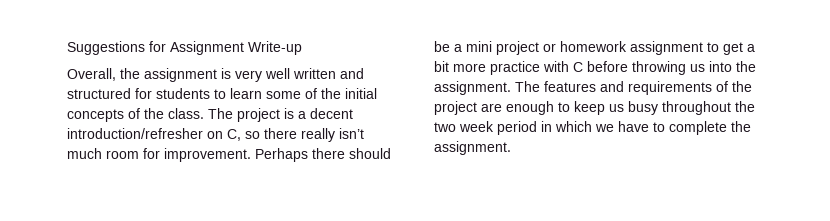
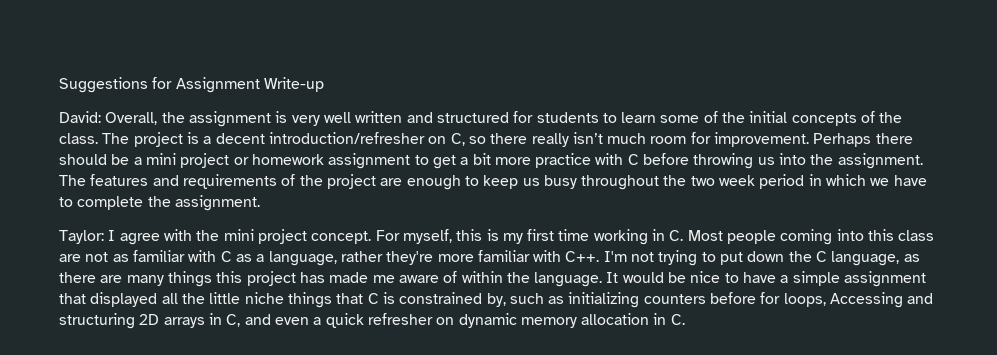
(302, 48) none -> [59,111,101,123] David:
(511, 148) none -> [59,229,935,245] [59,250,920,266] [59,271,927,287] [59,292,934,308] [59,313,685,329] // Taylor: I agree with the mini project concept. For myself, this is my first time working in C. Most people coming into this class are not as familiar with C as a language, rather they're more familiar with C++. I'm not trying to put down the C language, as there are many things this project has made me aware of within the language. It would be nice to have a simple assignment that displayed all the little niche things that C is constrained by, such as initializing counters before for loops, Accessing and structuring 2D arrays in C, and even a quick refresher on dynamic memory allocation in C.

